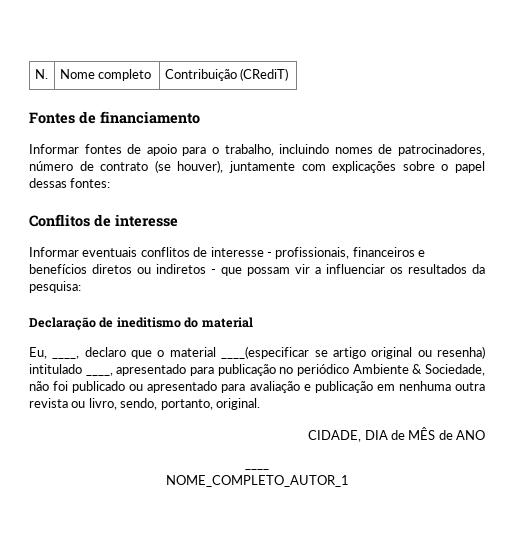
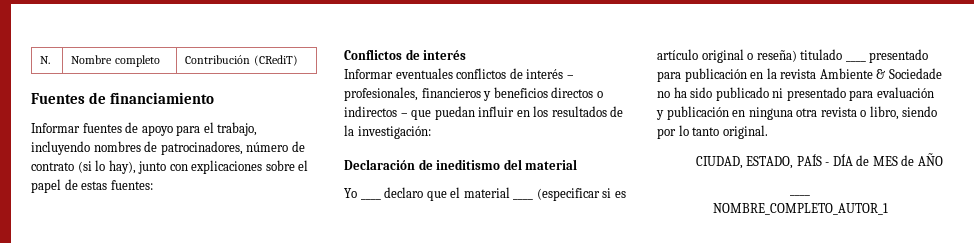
[59,69,95,79] Nome -> [71,55,113,64] Nombre
[164,69,237,81] Contribuição -> [185,55,251,64] Contribución
[29,111,200,124] [29,144,373,156] Fontes de financiamento // Informar fontes de apoio para o trabalho, incluindo nomes -> [31,92,215,104] [31,122,258,136] [31,141,141,155] Fuentes de financiamiento // Informar fuentes de apoyo para el trabajo, incluyendo nombres
[154,160,486,173] [29,178,111,188] [29,214,178,227] [29,247,425,259] [29,264,485,276] [29,281,81,293] [29,317,96,330] (se houver), juntamente com explicações sobre o papel dessas fontes: // Conflitos de interesse // Informar eventuais conflitos de interesse - profissionais, financeiros e benefícios diretos ou indiretos - que possam vir a influenciar os resultados da pesquisa: // Declaração -> [77,160,309,174] [31,179,153,193] [344,49,467,60] [344,68,574,79] [344,87,603,101] [344,106,624,120] [344,125,431,139] [344,159,415,170] (si lo hay), junto con explicaciones sobre el papel de estas fuentes: // Conflictos de interés // Informar eventuales conflictos de interés – profesionales, financieros y beneficios directos o indirectos – que puedan influir en los resultados de la investigación: // Declaración
[184,317,199,328] do -> [503,159,522,170] del
[29,346,486,359] [29,364,485,376] [29,381,485,393] [29,398,260,410] [308,427,485,442] Eu, ____, declaro que o material ____(especificar se artigo original ou resenha) intitulado ____, apresentado para publicação no periódico Ambiente & Sociedade, não foi publicado ou apresentado para avaliação e publicação em nenhuma outra revista ou livro, sendo, portanto, original. // CIDADE, DIA de MÊS de ANO -> [344,188,357,198] [360,198,381,200] [384,187,510,201] [513,188,626,201] [657,49,843,63] [845,49,929,63] [657,68,942,82] [657,87,934,101] [656,106,938,120] [657,125,768,139] [695,153,943,169] Yo ____ declaro que el material ____ (especificar si es artículo original o reseña) titulado ____ presentado para publicación en la revista Ambiente & Sociedade no ha sido publicado ni presentado para evaluación y publicación en ninguna otra revista o libro, siendo por lo tanto original. // CIUDAD, ESTADO, PAÍS - DÍA de MES de AÑO
[165,475,349,487] NOME_COMPLETO_AUTOR_1 -> [712,203,888,215] NOMBRE_COMPLETO_AUTOR_1

